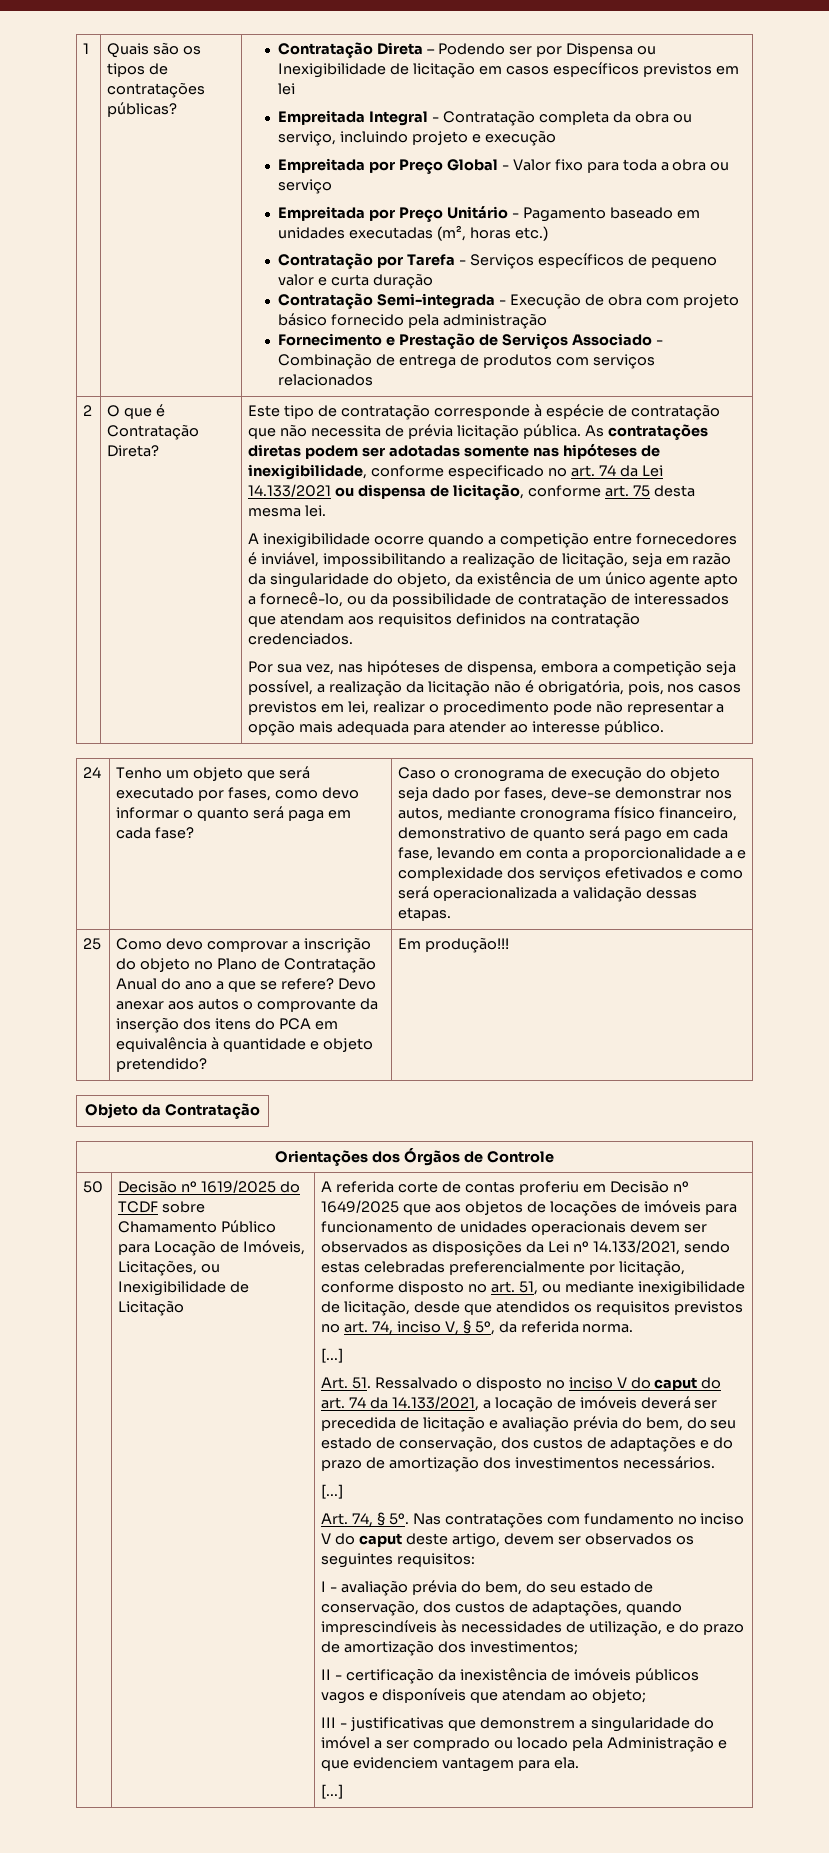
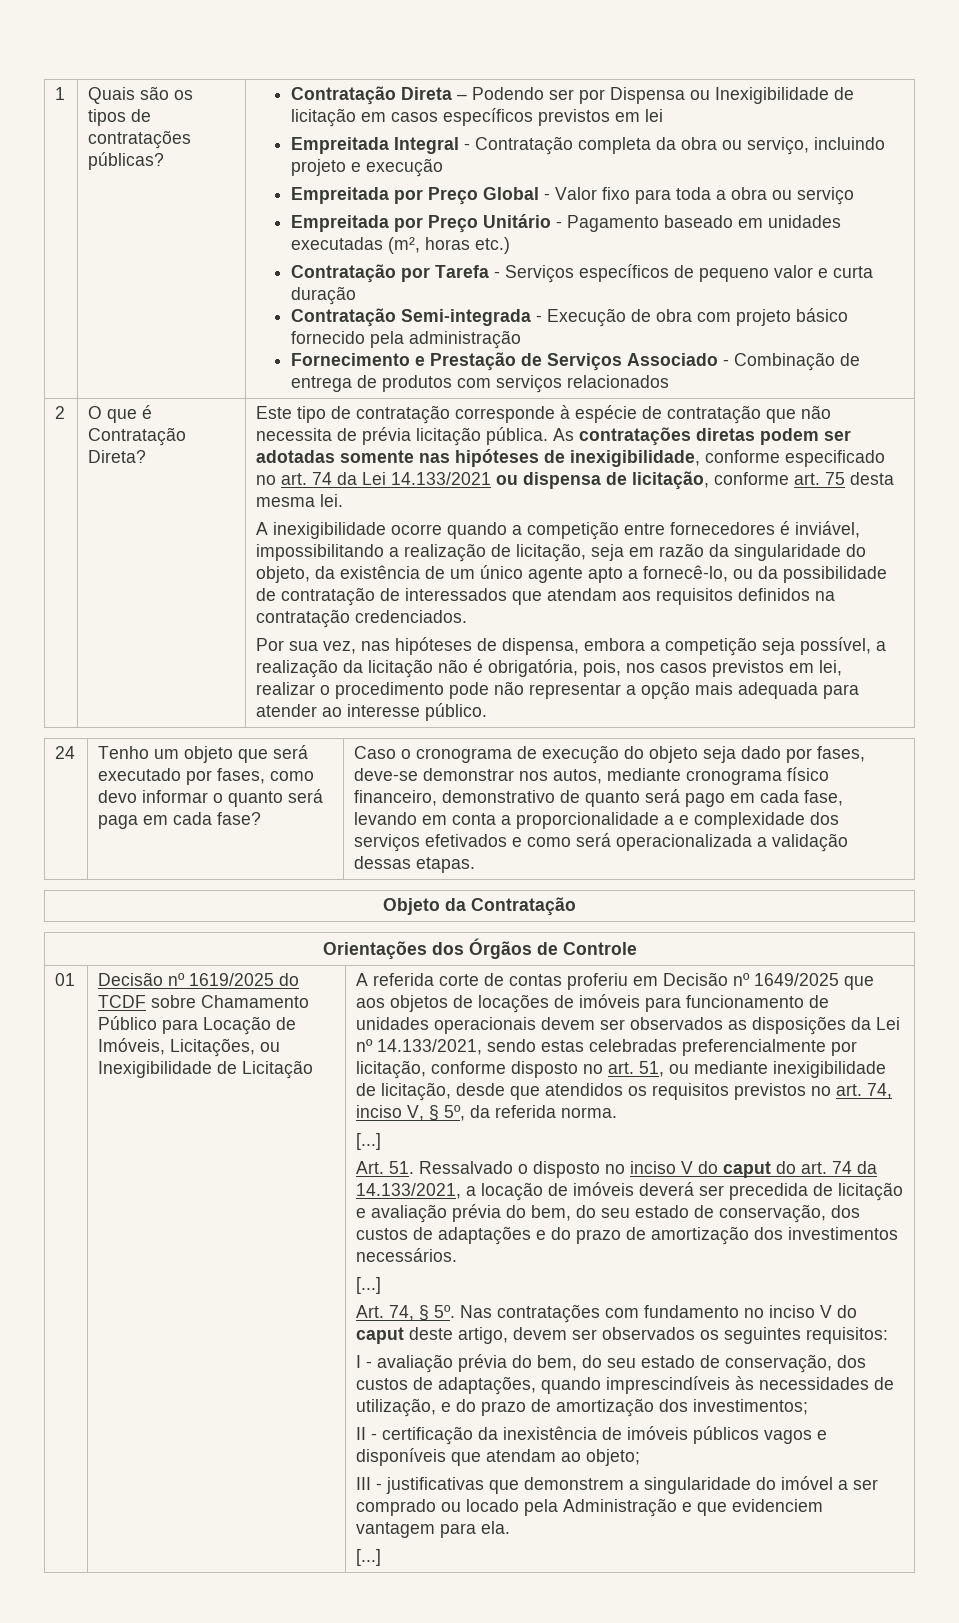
[83,938,102,950] [116,937,371,953] [116,957,376,973] [116,978,376,992] [116,998,378,1012] [116,1017,338,1033] [116,1037,373,1052] [116,1058,208,1072] [398,937,510,953] // 25 | Como devo comprovar a inscrição do objeto no Plano de Contratação Anual do ano a que se refere? Devo anexar aos autos o comprovante da inserção dos itens do PCA em equivalência à quantidade e objeto pretendido? | Em produção!!! -> (476, 865) none
[83,1181,104,1193] 50 -> [55,973,76,986] 01

